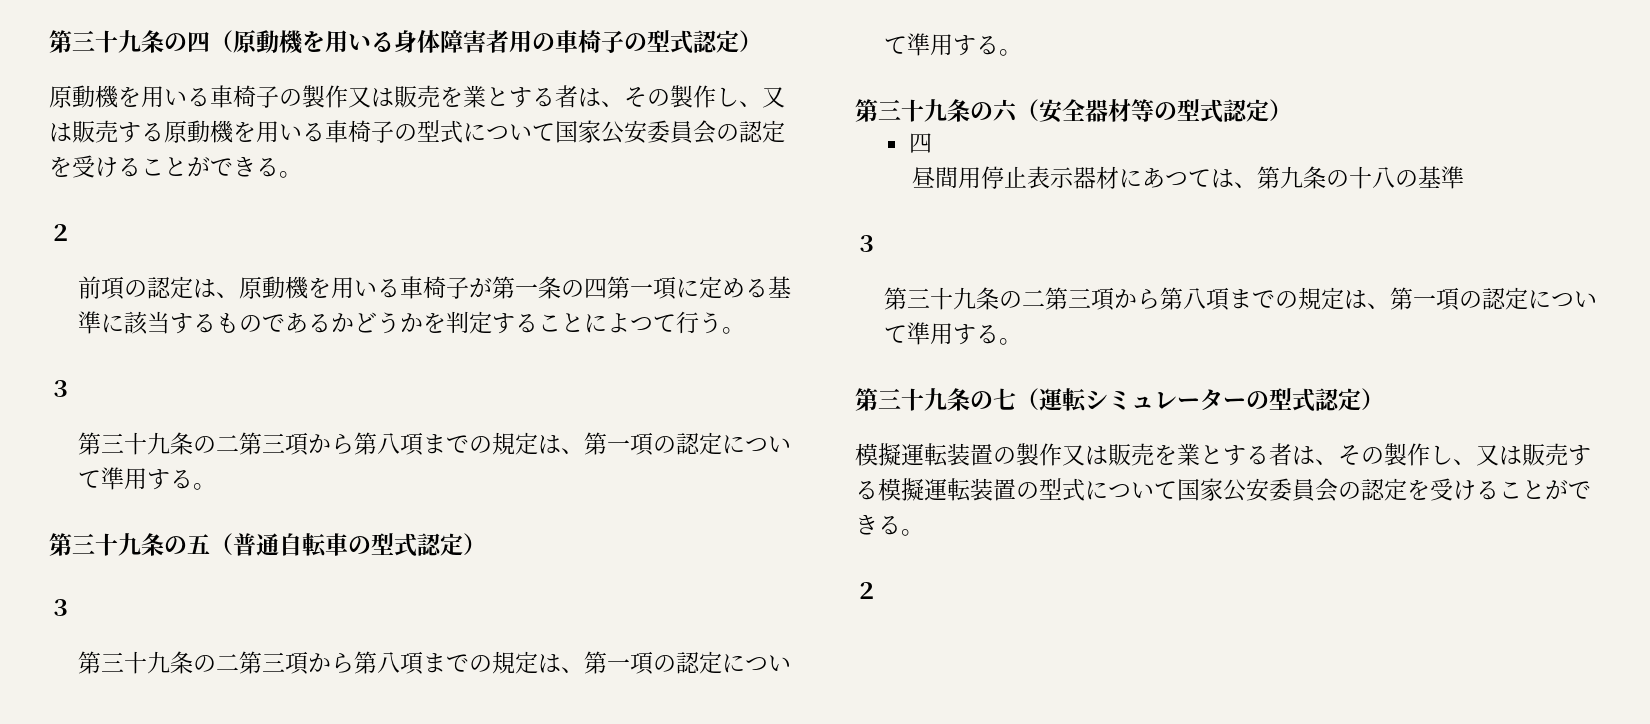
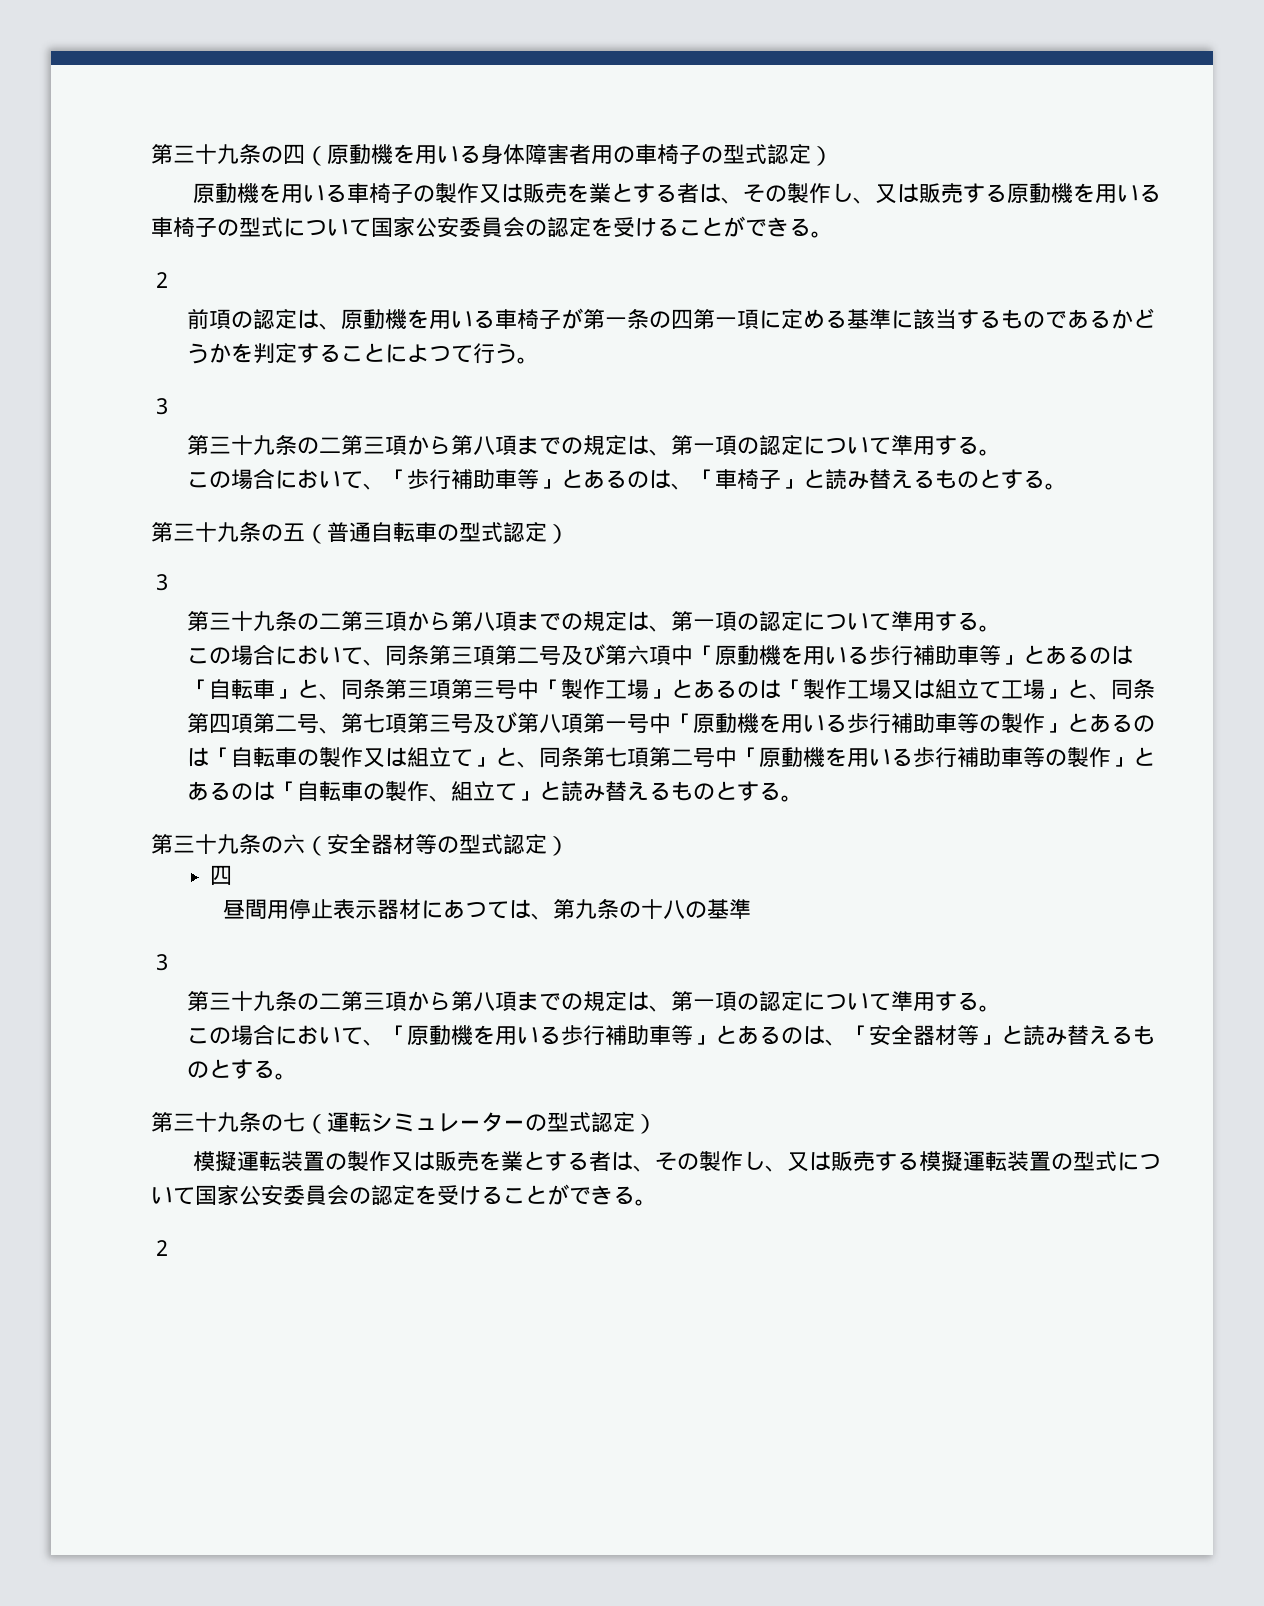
(216, 486) none -> [186,468,1067,490] // この場合において、「歩行補助車等」とあるのは、「車椅子」と読み替えるものとする。
(1022, 52) none -> [186,644,1133,666] [186,679,1155,700] [186,712,1155,734] [186,746,1155,768] [186,781,803,802] // この場合において、同条第三項第二号及び第六項中「原動機を用いる歩行補助車等」とあるのは「自転車」と、同条第三項第三号中「製作工場」とあるのは「製作工場又は組立て工場」と、同条第四項第二号、第七項第三号及び第八項第一号中「原動機を用いる歩行補助車等の製作」とあるのは「自転車の製作又は組立て」と、同条第七項第二号中「原動機を用いる歩行補助車等の製作」とあるのは「自転車の製作、組立て」と読み替えるものとする。
(1022, 341) none -> [186,1024,1155,1046] [186,1059,297,1080] // この場合において、「原動機を用いる歩行補助車等」とあるのは、「安全器材等」と読み替えるものとする。

